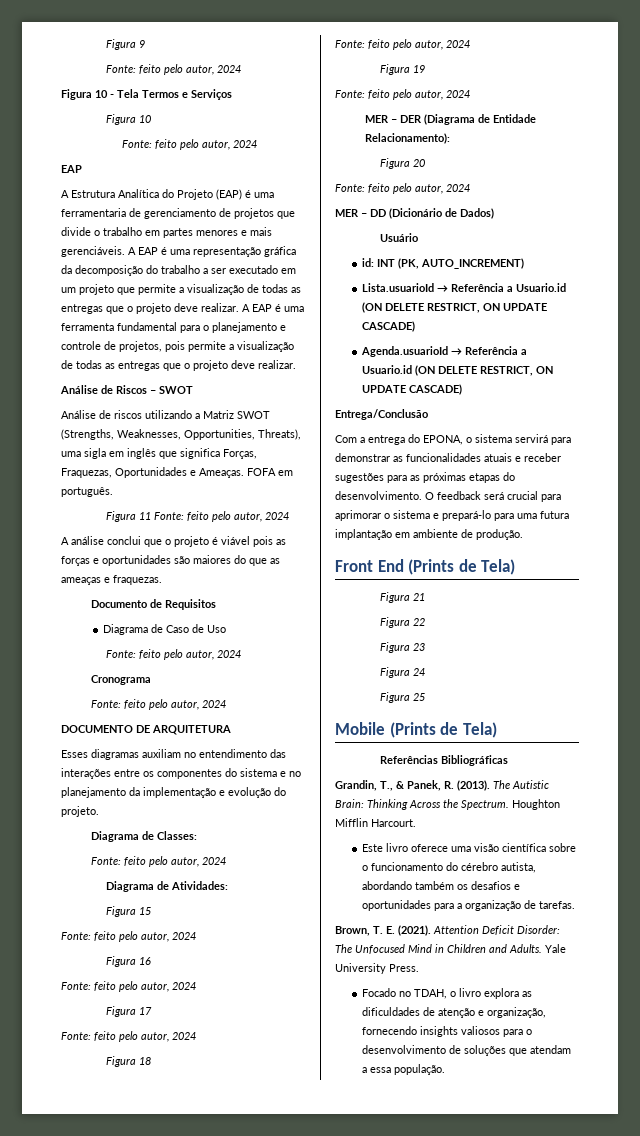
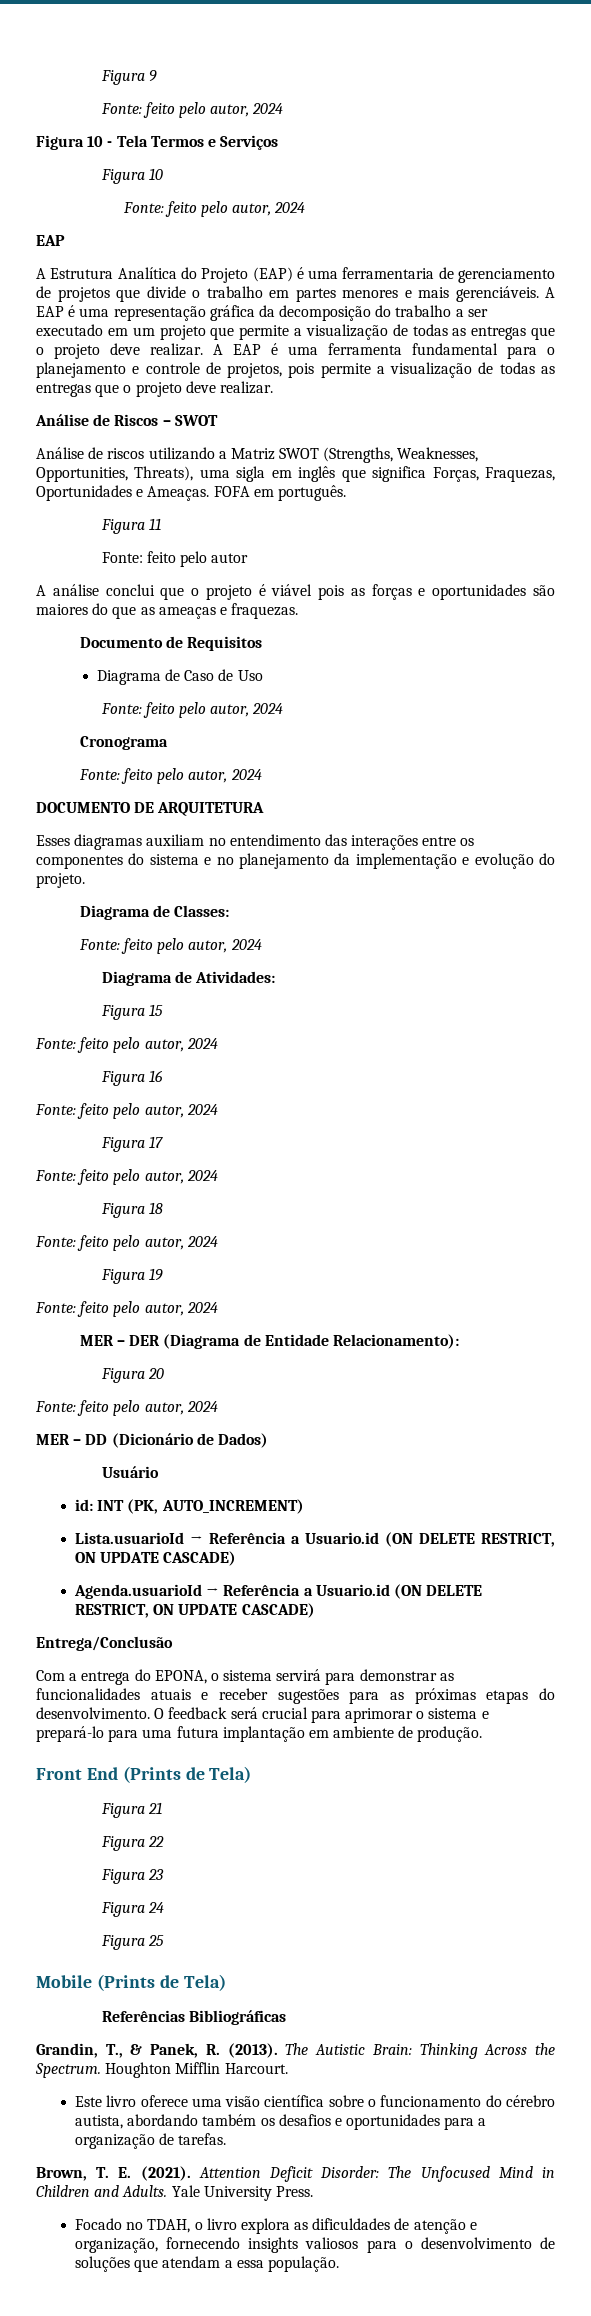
[154,511,290,522] Fonte: feito pelo autor, 2024 -> [101,551,249,567] // Fonte: feito pelo autor

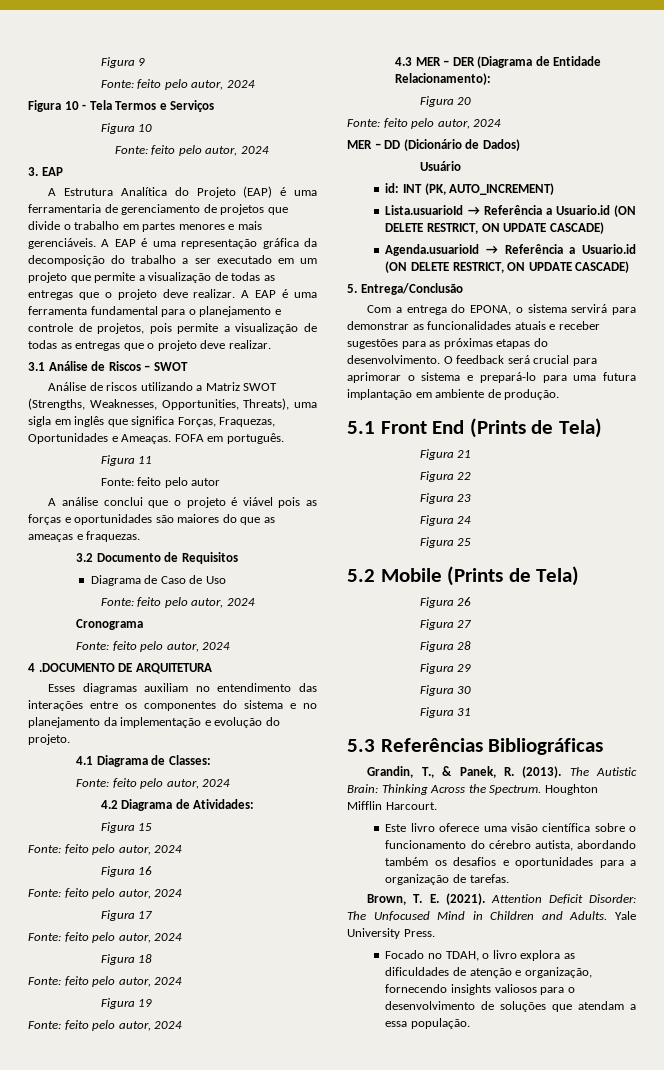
(306, 207) none -> [28,167,38,176] 3.
(273, 387) none -> [28,362,45,371] 3.1
(299, 611) none -> [76,553,94,562] 3.2
[36,802,130,813] DOCUMENTO -> [28,663,115,672] 4 .DOCUMENTO
(85, 880) none -> [76,756,94,765] 4.1
(262, 944) none -> [100,800,118,809] 4.2
(218, 1307) none -> [395,57,413,66] 4.3
(315, 1610) none -> [347,284,357,293] 5.
(483, 1734) none -> [347,421,375,434] 5.1
(164, 1940) none -> [347,569,375,582] 5.2
(226, 1982) none -> [419,597,472,608] [419,619,472,630] [419,641,472,652] [419,663,472,674] [419,685,472,696] [419,707,472,718] [347,739,375,752] Figura 26 // Figura 27 // Figura 28 // Figura 29 // Figura 30 // Figura 31 // 5.3

